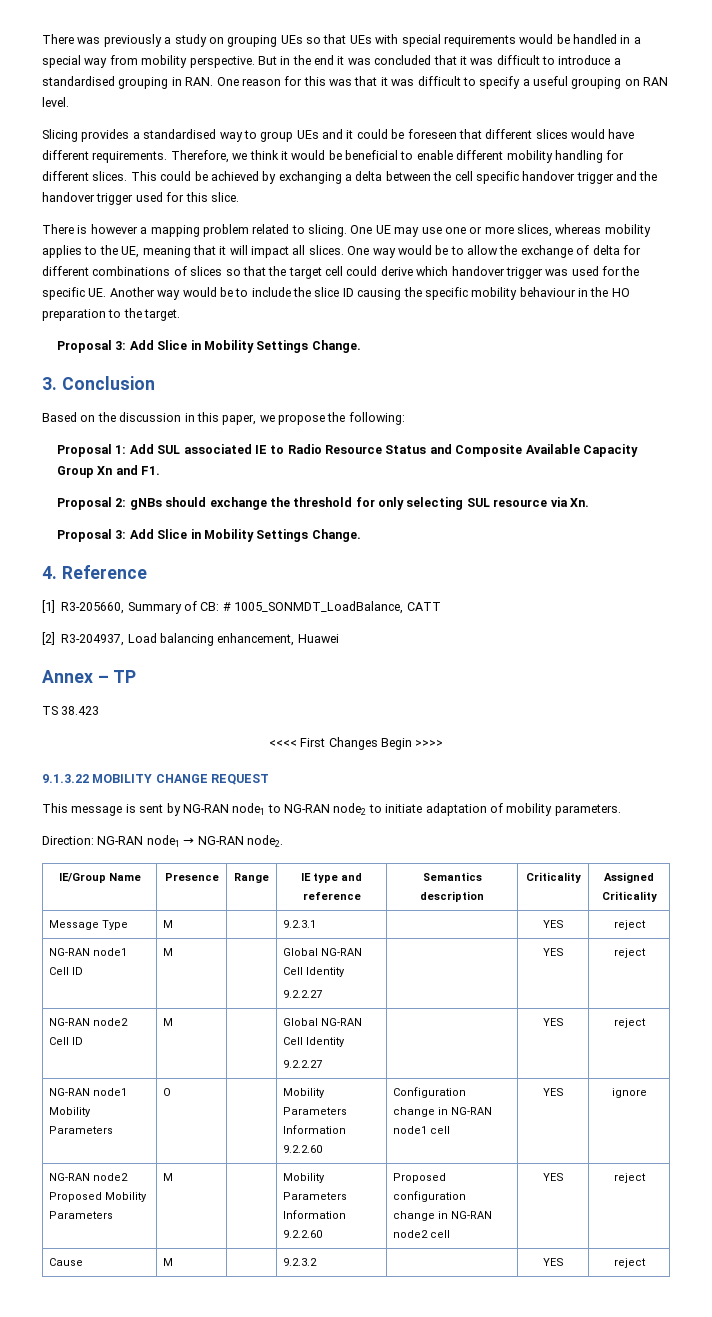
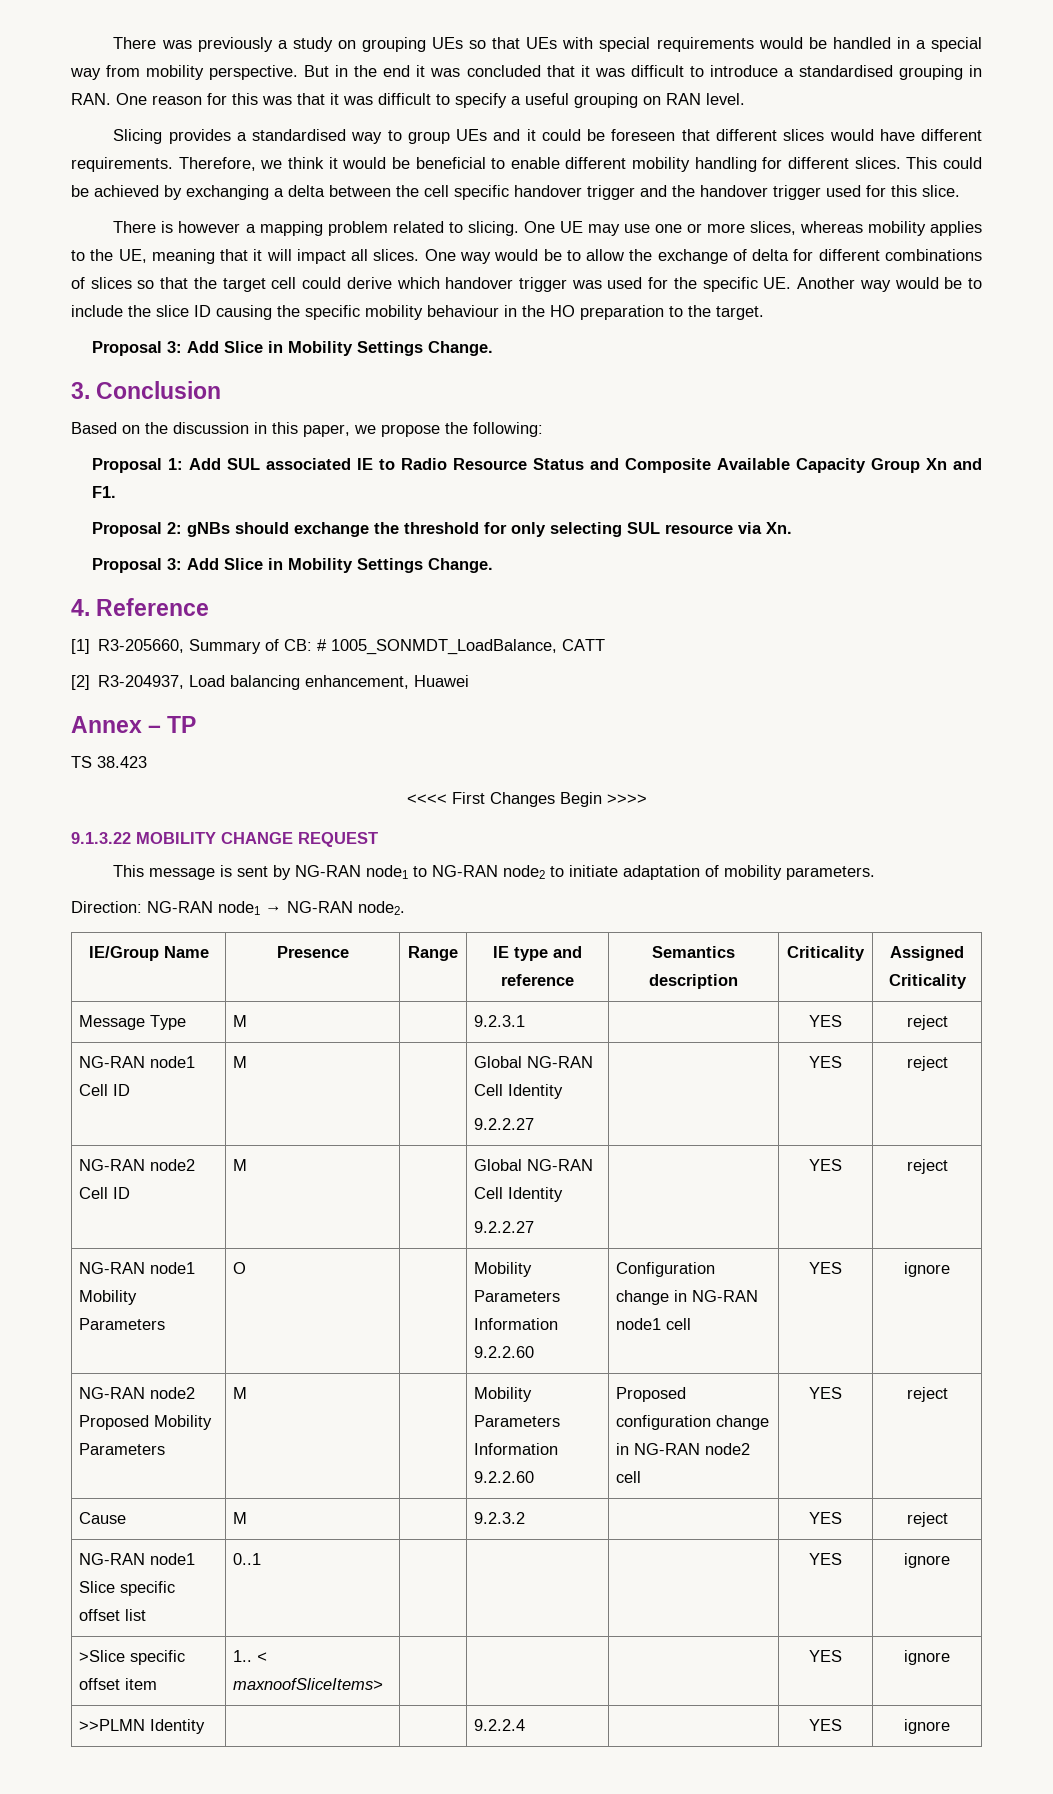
(646, 1263) none -> [79,1553,196,1565] [79,1581,176,1596] [79,1609,147,1621] [233,1553,262,1565] [809,1553,842,1565] [904,1553,950,1568] [79,1650,186,1665] [79,1678,158,1690] [233,1650,268,1662] [233,1678,384,1690] [809,1650,842,1662] [904,1650,950,1665] [79,1719,206,1734] [474,1719,526,1731] [809,1719,842,1731] [904,1719,950,1734] // NG-RAN node1 Slice specific offset list | 0..1 | | | | YES | ignore // >Slice specific offset item | 1.. < maxnoofSliceItems> | | | | YES | ignore // >>PLMN Identity | | | 9.2.2.4 | | YES | ignore

